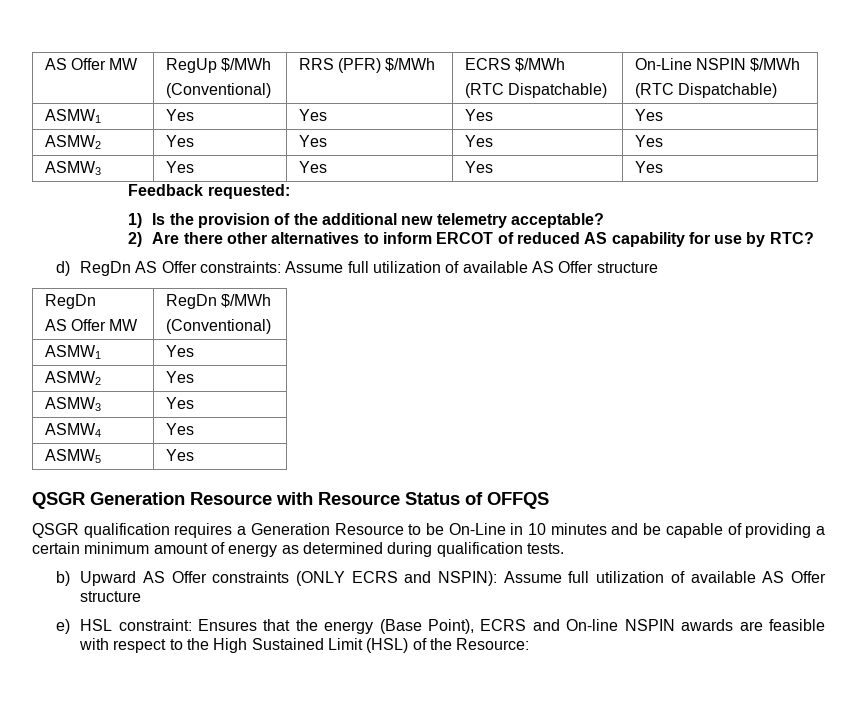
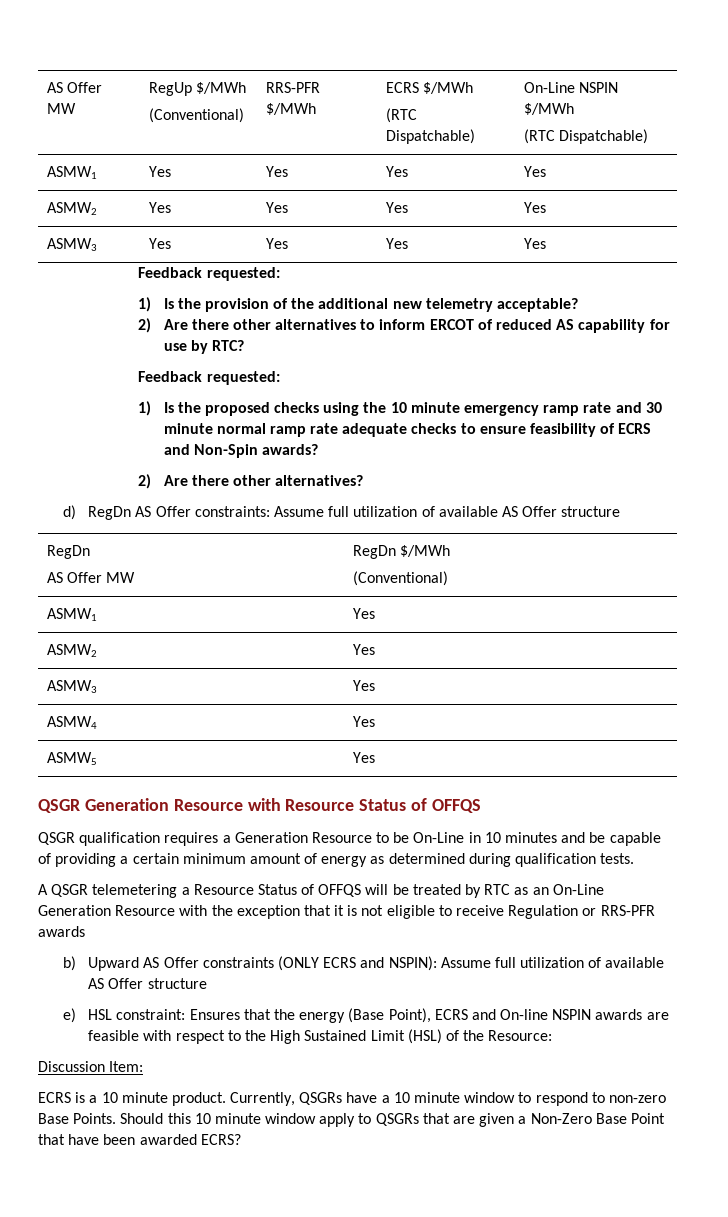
[298,58,382,73] RRS (PFR) -> [265,82,320,93] RRS-PFR
(814, 238) none -> [138,371,280,385] [138,401,662,416] [163,423,652,437] [163,444,318,458] [138,474,364,489] // Feedback requested: // 1) Is the proposed checks using the 10 minute emergency ramp rate and 30 minute normal ramp rate adequate checks to ensure feasibility of ECRS and Non-Spin awards? // 2) Are there other alternatives?
(564, 548) none -> [38,884,604,898] [38,905,655,919] [38,926,85,937] // A QSGR telemetering a Resource Status of OFFQS will be treated by RTC as an On-Line Generation Resource with the exception that it is not eligible to receive Regulation or RRS-PFR awards
(530, 644) none -> [38,1061,144,1072] [38,1092,666,1106] [38,1113,665,1127] [38,1134,241,1145] // Discussion Item: // ECRS is a 10 minute product. Currently, QSGRs have a 10 minute window to respond to non-zero Base Points. Should this 10 minute window apply to QSGRs that are given a Non-Zero Base Point that have been awarded ECRS?

